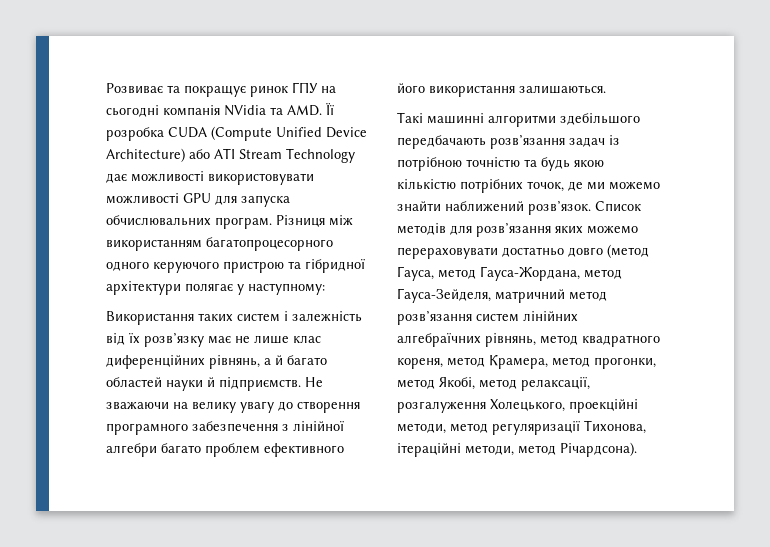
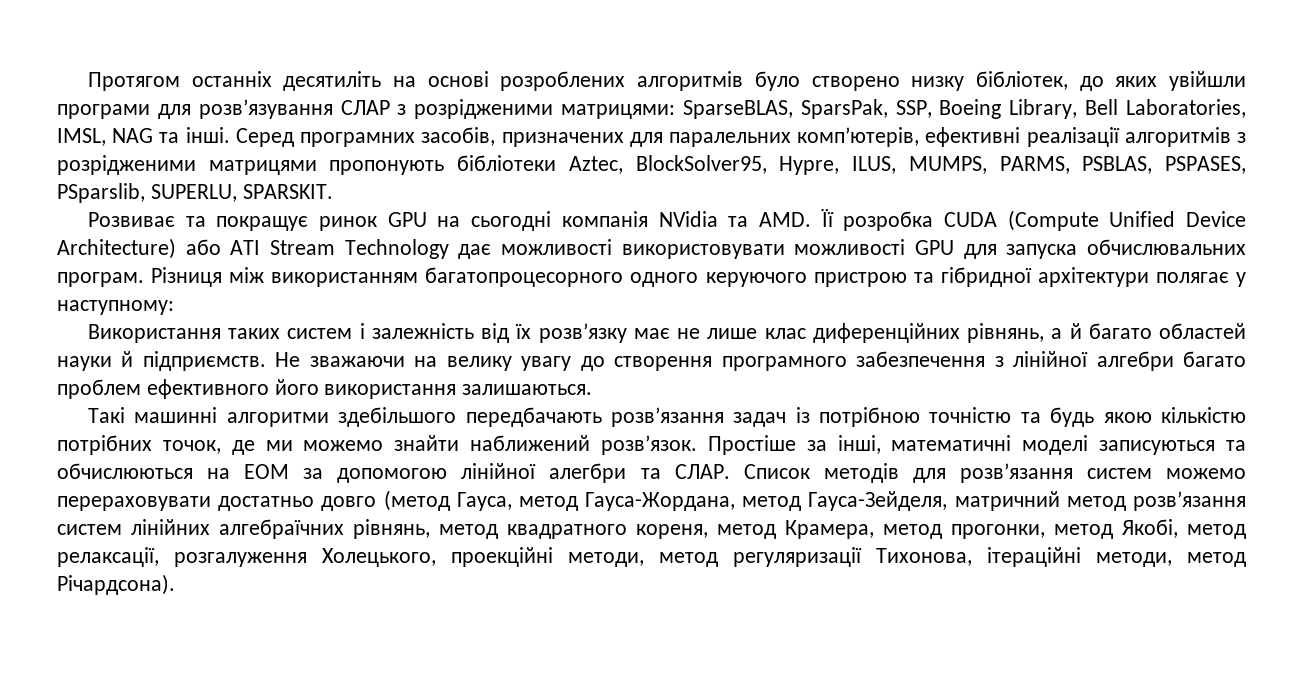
(106, 88) none -> [87,71,1246,91] [57,99,1246,119] [57,127,1246,147] [57,155,1247,175] [57,183,333,203] Протягом останніх десятиліть на основі розроблених алгоритмів було створено низку бібліотек, до яких увійшли програми для розв’язування СЛАР з розрідженими матрицями: SparseBLAS, SparsPak, SSP, Boeing Library, Bell Laboratories, IMSL, NAG та інші. Серед програмних засобів, призначених для паралельних комп’ютерів, ефективні реалізації алгоритмів з розрідженими матрицями пропонують бібліотеки Aztec, BlockSolver95, Hypre, ILUS, MUMPS, PARMS, PSBLAS, PSPASES, PSparslib, SUPERLU, SPARSKIT. //
[292,82,318,94] ГПУ -> [387,212,427,227] GPU
(591, 208) none -> [707,435,1247,455] [57,463,730,483] Простіше за інші, математичні моделі записуються та обчислюються на ЕОМ за допомогою лінійної алегбри та СЛАР.
[555,226,583,233] яких -> [1086,468,1152,479] систем

